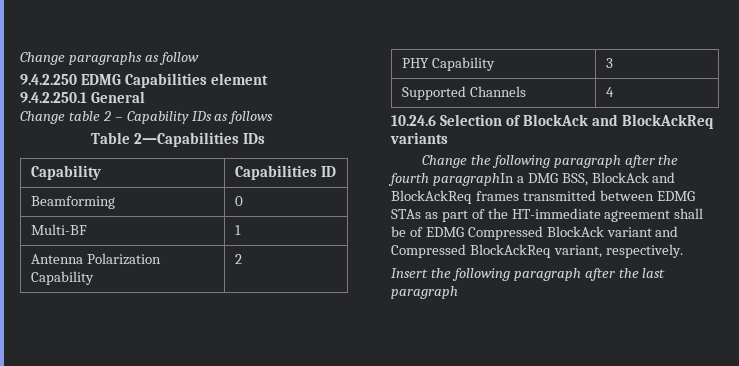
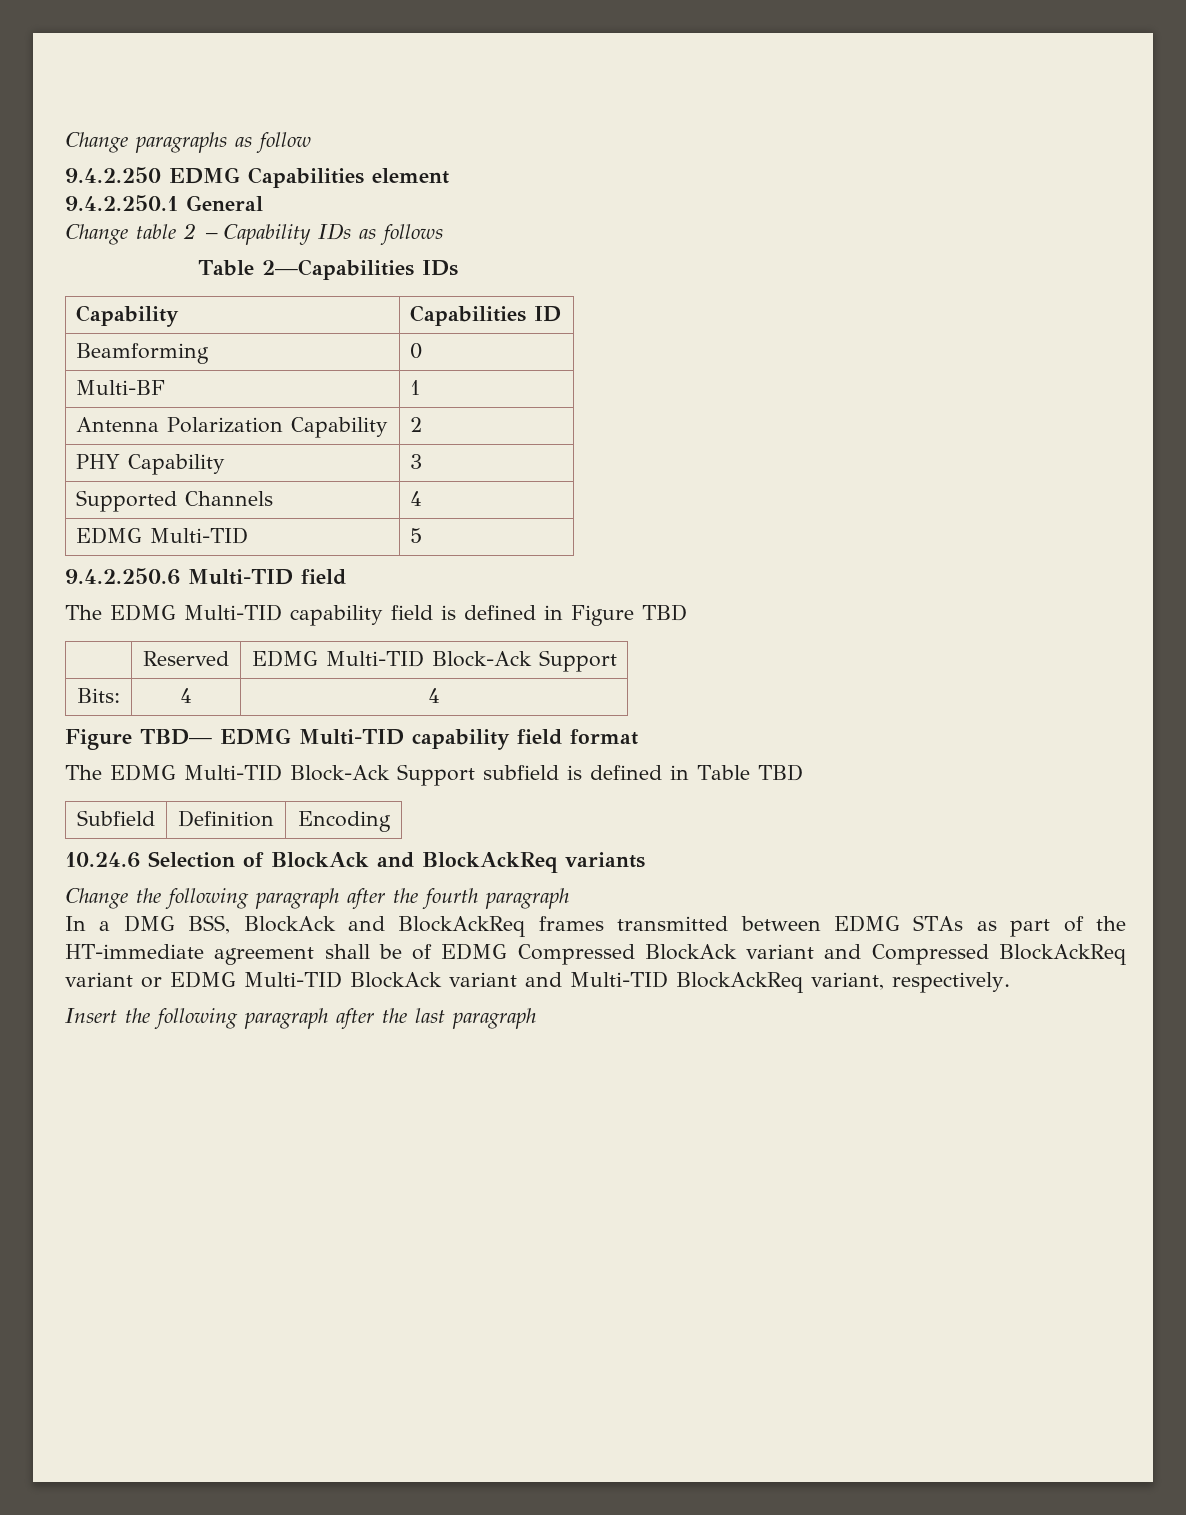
(615, 92) none -> [76,527,249,544] [410,528,423,543] [65,568,346,585] [65,604,687,626] [143,651,229,666] [251,650,617,672] [77,688,120,703] [180,688,192,703] [428,688,440,703] [65,728,638,750] [65,764,803,786] [77,810,155,826] [178,810,274,827] [297,811,391,832] // EDMG Multi-TID | 5 // 9.4.2.250.6 Multi-TID field // The EDMG Multi-TID capability field is defined in Figure TBD // | Reserved | EDMG Multi-TID Block-Ack Support // Bits: | 4 | 4 // Figure TBD— EDMG Multi-TID capability field format // The EDMG Multi-TID Block-Ack Support subfield is defined in Table TBD // Subfield | Definition | Encoding
[432,173,514,186] paragraphIn -> [485,888,569,909] [65,916,86,931] paragraph // In
(551, 251) none -> [65,971,803,993] variant or EDMG Multi-TID BlockAck variant and Multi-TID BlockAckReq

